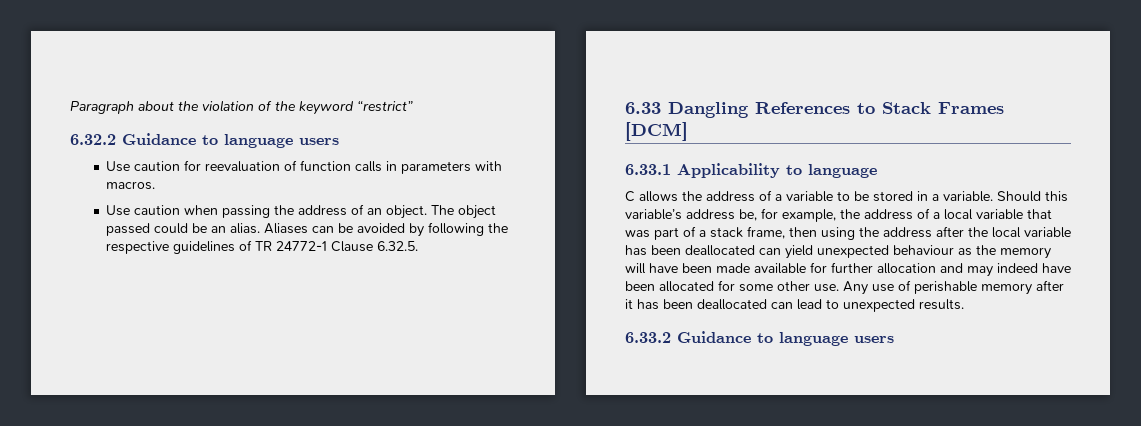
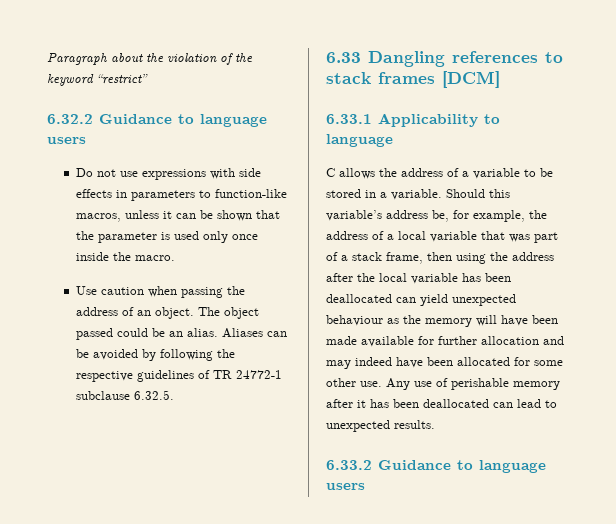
[106,160,503,174] [106,181,156,190] Use caution for reevaluation of function calls in parameters with macros. -> [76,168,262,180] [76,189,288,201] [76,210,281,222] [76,231,259,243] [76,252,176,261] Do not use expressions with side effects in parameters to function-like macros, unless it can be shown that the parameter is used only once inside the macro.
[331,241,374,252] Clause -> [76,391,131,400] subclause
[755,102,1004,114] References to Stack Frames -> [452,51,563,63] [326,72,435,84] references to stack frames

